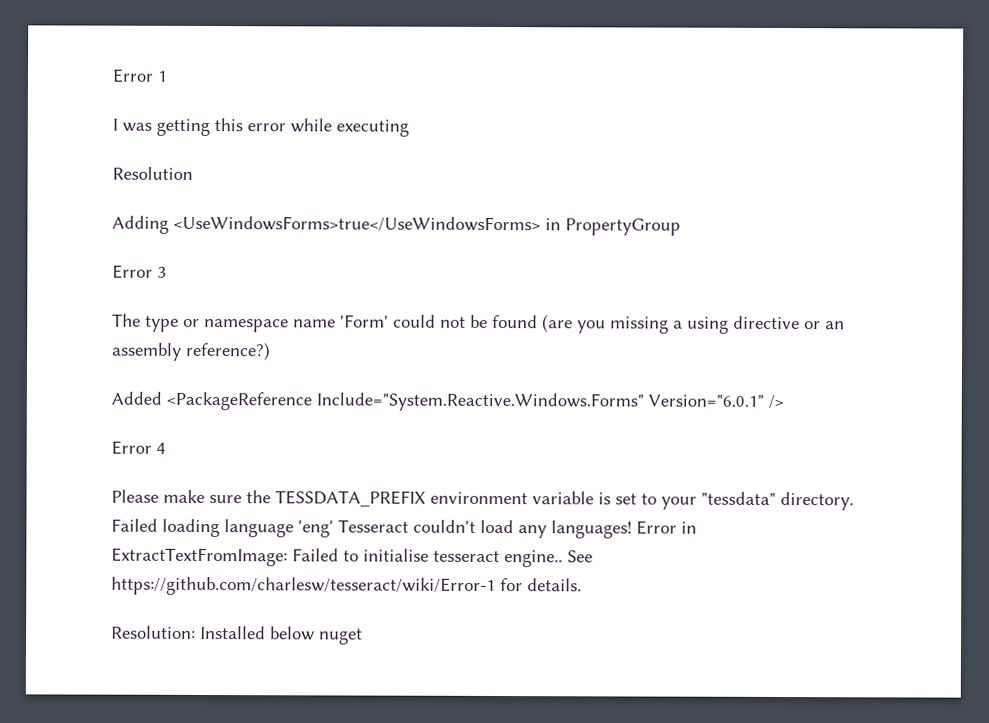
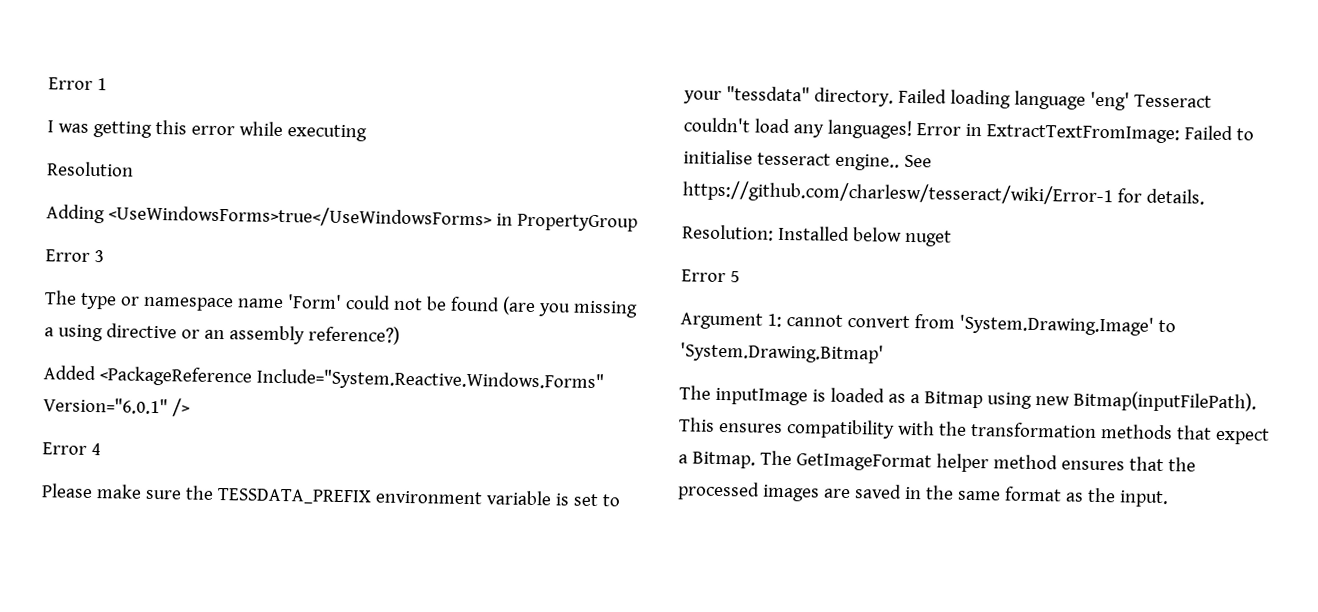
(363, 636) none -> [681,269,740,283] [680,312,1176,336] [680,342,884,364] [679,385,1257,413] [679,417,1270,445] [678,450,1196,473] [677,481,1169,508] // Error 5 // Argument 1: cannot convert from 'System.Drawing.Image' to 'System.Drawing.Bitmap' // The inputImage is loaded as a Bitmap using new Bitmap(inputFilePath). This ensures compatibility with the transformation methods that expect a Bitmap. The GetImageFormat helper method ensures that the processed images are saved in the same format as the input.

